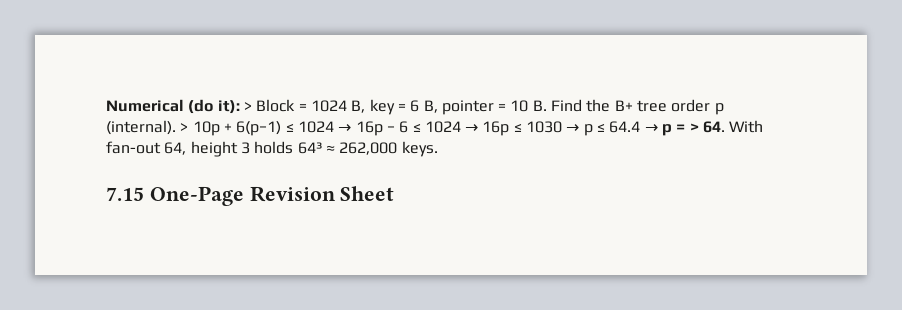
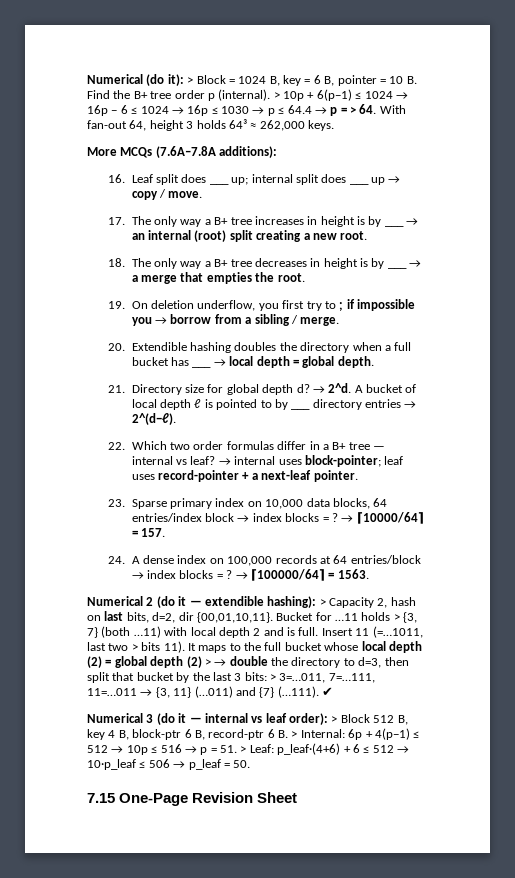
(438, 149) none -> [87,146,278,158] [108,174,207,185] [209,174,347,185] [349,176,401,185] [131,189,203,200] [108,216,404,227] [406,218,419,225] [131,230,368,242] [108,258,407,269] [409,260,422,267] [131,272,305,284] [108,299,416,311] [131,314,340,326] [108,342,412,353] [131,357,190,366] [192,366,212,368] [213,356,374,368] [108,383,417,395] [131,399,417,410] [131,413,176,425] [108,441,386,450] [131,455,404,467] [131,470,358,482] [108,498,388,509] [131,512,424,524] [131,528,166,537] [108,555,421,566] [131,569,369,581] [87,596,416,608] [87,611,418,623] [87,626,423,638] [87,641,422,653] [87,656,409,668] [87,672,375,683] [87,686,333,698] [87,713,408,725] [87,728,420,740] [87,743,409,755] [87,759,251,770] // More MCQs (7.6A–7.8A additions): // 16. Leaf split does ___ up; internal split does ___ up → copy / move. // 17. The only way a B+ tree increases in height is by ___ → an internal (root) split creating a new root. // 18. The only way a B+ tree decreases in height is by ___ → a merge that empties the root. // 19. On deletion underflow, you first try to ; if impossible you → borrow from a sibling / merge. // 20. Extendible hashing doubles the directory when a full bucket has ___ → local depth = global depth. // 21. Directory size for global depth d? → 2^d. A bucket of local depth ℓ is pointed to by ___ directory entries → 2^(d−ℓ). // 22. Which two order formulas differ in a B+ tree — internal vs leaf? → internal uses block-pointer; leaf uses record-pointer + a next-leaf pointer. // 23. Sparse primary index on 10,000 data blocks, 64 entries/index block → index blocks = ? → ⌈10000/64⌉ = 157. // 24. A dense index on 100,000 records at 64 entries/block → index blocks = ? → ⌈100000/64⌉ = 1563. // Numerical 2 (do it — extendible hashing): > Capacity 2, hash on last bits, d=2, dir {00,01,10,11}. Bucket for …11 holds > {3, 7} (both …11) with local depth 2 and is full. Insert 11 (=…1011, last two > bits 11). It maps to the full bucket whose local depth (2) = global depth (2) > → double the directory to d=3, then split that bucket by the last 3 bits: > 3=…011, 7=…111, 11=…011 → {3, 11} (…011) and {7} (…111). ✔ // Numerical 3 (do it — internal vs leaf order): > Block 512 B, key 4 B, block-ptr 6 B, record-ptr 6 B. > Internal: 6p + 4(p−1) ≤ 512 → 10p ≤ 516 → p = 51. > Leaf: p_leaf·(4+6) + 6 ≤ 512 → 10·p_leaf ≤ 506 → p_leaf = 50.

